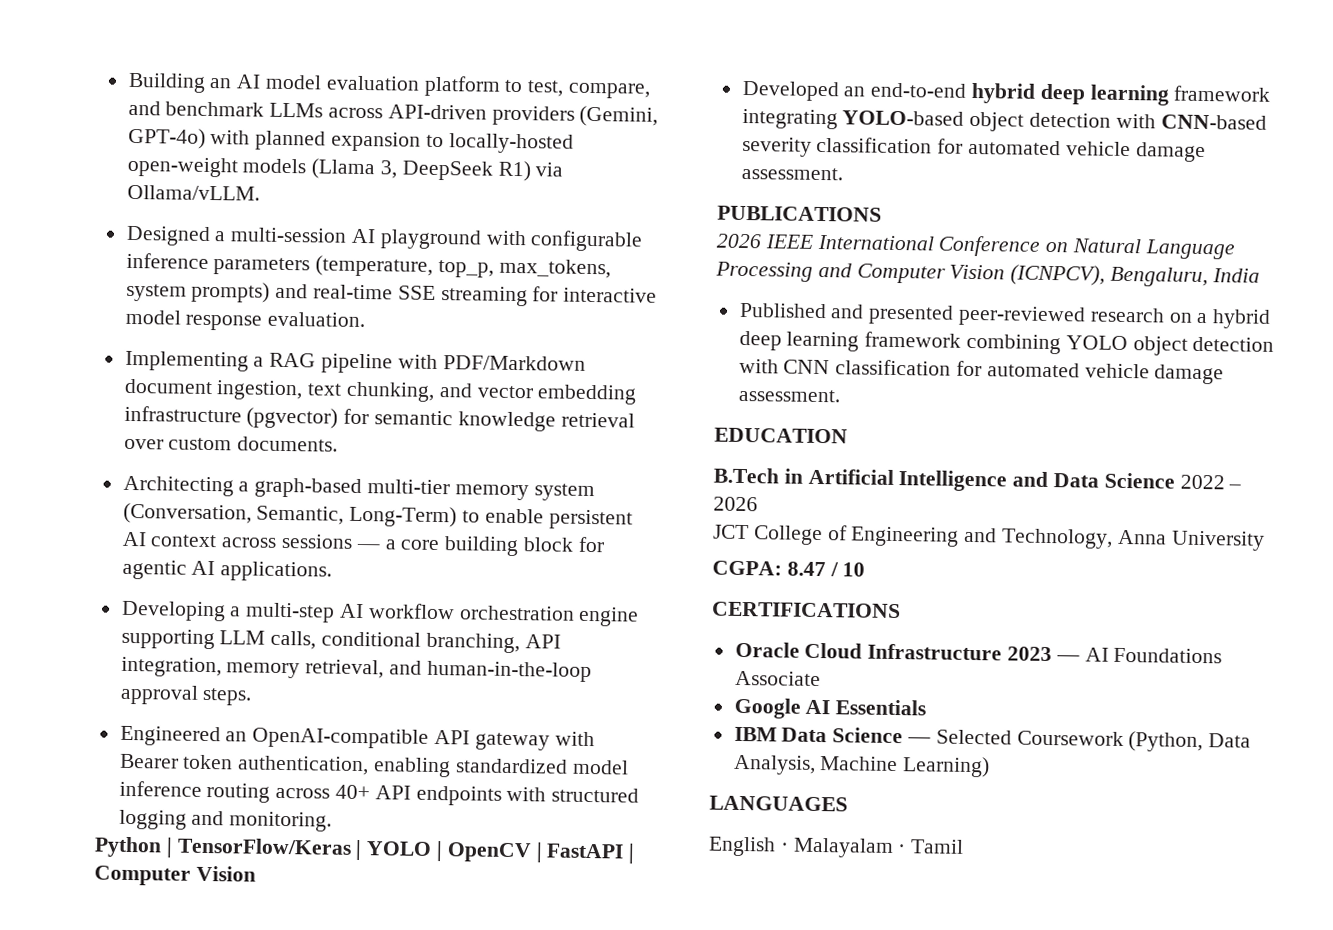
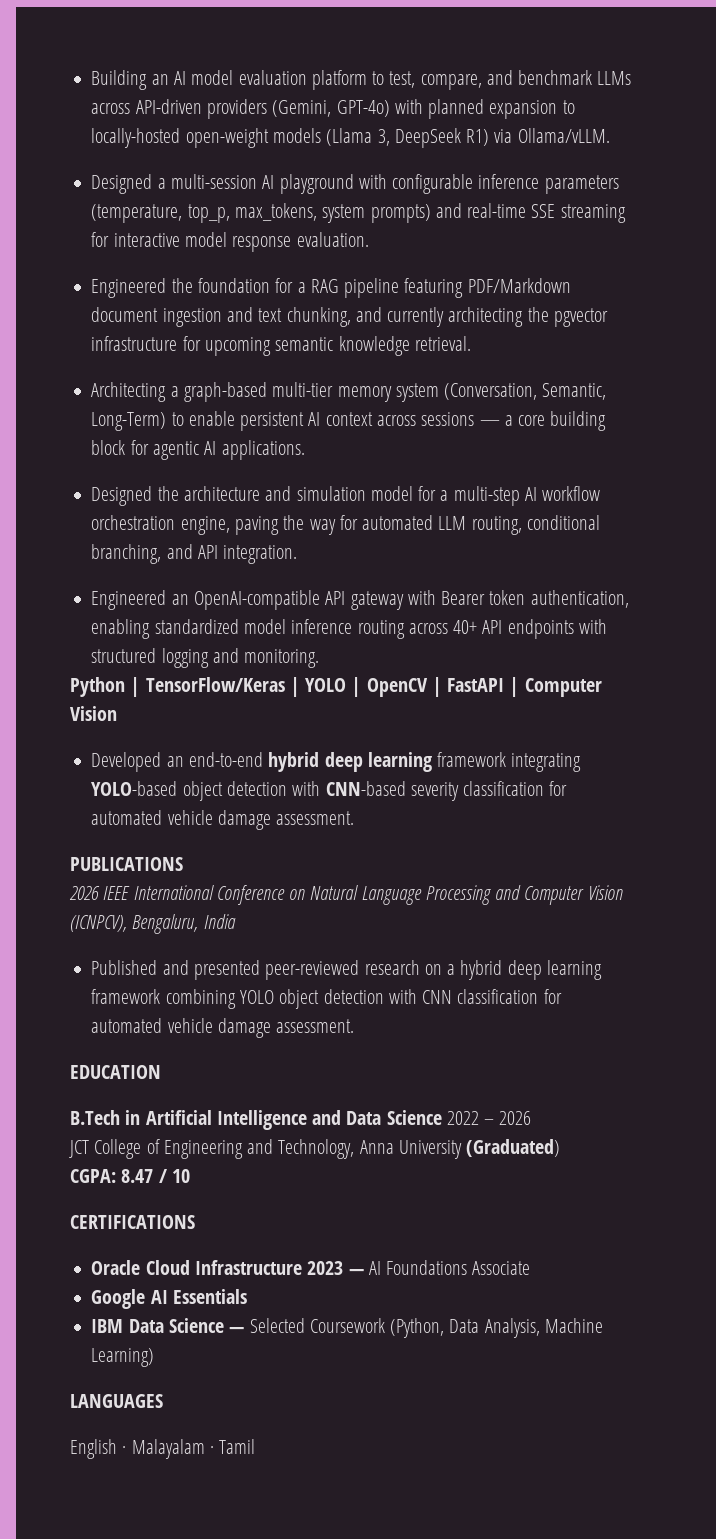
[124,350,249,372] Implementing -> [91,278,294,298] Engineered the foundation for
[397,354,438,369] with -> [404,278,464,298] featuring
[216,380,304,401] ingestion, -> [162,307,253,327] ingestion and
[476,384,638,405] [123,405,635,432] [123,436,339,452] vector embedding infrastructure (pgvector) for semantic knowledge retrieval over custom documents. -> [387,307,608,327] [91,336,471,356] currently architecting the pgvector infrastructure for upcoming semantic knowledge retrieval.
[120,600,226,622] Developing -> [91,486,437,506] Designed the architecture and simulation model for
[578,606,640,627] [120,628,561,654] [120,656,592,683] [119,684,253,706] engine supporting LLM calls, conditional branching, API integration, memory retrieval, and human-in-the-loop approval steps. -> [180,515,600,535] [91,544,298,564] engine, paving the way for automated LLM routing, conditional branching, and API integration.
(1265, 540) none -> [466,1139,561,1157] (Graduated)

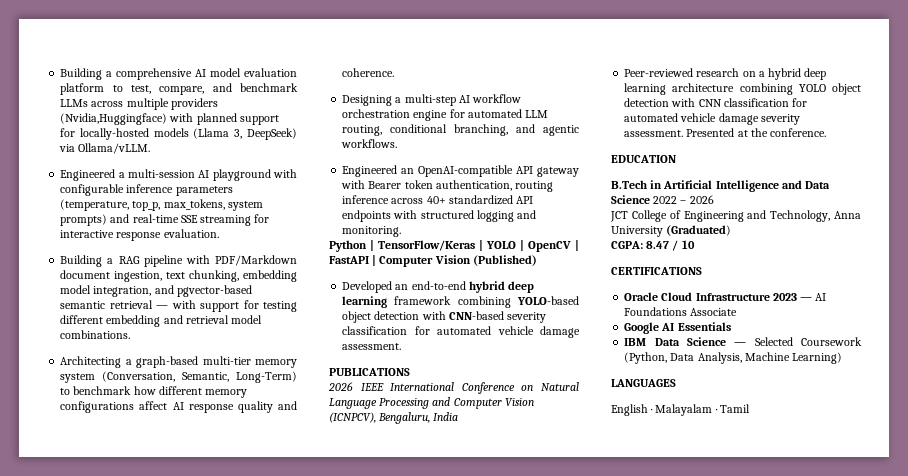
[91,70,169,90] Building an -> [60,68,193,80] Building a comprehensive
[135,99,575,119] [91,128,269,148] API-driven providers (Gemini, GPT-4o) with planned expansion to locally-hosted open-weight -> [126,98,218,110] [60,113,279,125] [60,128,149,140] multiple providers (Nvidia,Huggingface) with planned support for locally-hosted
[394,128,490,148] DeepSeek R1) -> [247,128,297,140] DeepSeek)
[91,174,153,194] Designed -> [60,169,116,181] Engineered
[184,232,227,247] model -> (115, 234) none
[91,278,294,298] Engineered the foundation for -> [60,255,103,267] Building
[404,278,464,298] featuring -> [185,255,210,264] with
[162,307,608,327] [91,336,471,356] ingestion and text chunking, and currently architecting the pgvector infrastructure for upcoming semantic knowledge retrieval. -> [114,270,297,282] [60,285,252,297] [60,300,297,312] [60,315,263,327] [60,330,131,339] ingestion, text chunking, embedding model integration, and pgvector-based semantic retrieval — with support for testing different embedding and retrieval model combinations.
[188,411,607,431] [91,440,305,460] [91,486,437,506] enable persistent AI context across sessions — a core building block for agentic AI applications. // Designed the architecture and simulation model for -> [73,386,248,398] [60,401,297,413] [342,68,395,77] [342,95,393,106] benchmark how different memory configurations affect AI response quality and coherence. // Designing
[180,515,336,535] engine, paving the way -> [413,110,448,121] engine
[197,545,298,564] API integration. -> [543,125,579,136] [341,139,398,148] agentic workflows.
[91,619,405,639] enabling standardized model inference routing -> [515,181,554,192] [342,195,390,204] routing inference
(478, 627) none -> [448,195,513,205] standardized
(117, 713) none -> [472,255,537,266] (Published)
[511,753,582,772] integrating -> [457,296,511,308] combining
[91,960,360,980] Published and presented peer-reviewed -> [624,68,694,77] Peer-reviewed
[91,989,161,1004] framework -> [672,83,735,92] architecture
[276,1019,355,1033] assessment. -> [760,114,800,125] [624,128,827,137] severity assessment. Presented at the conference.

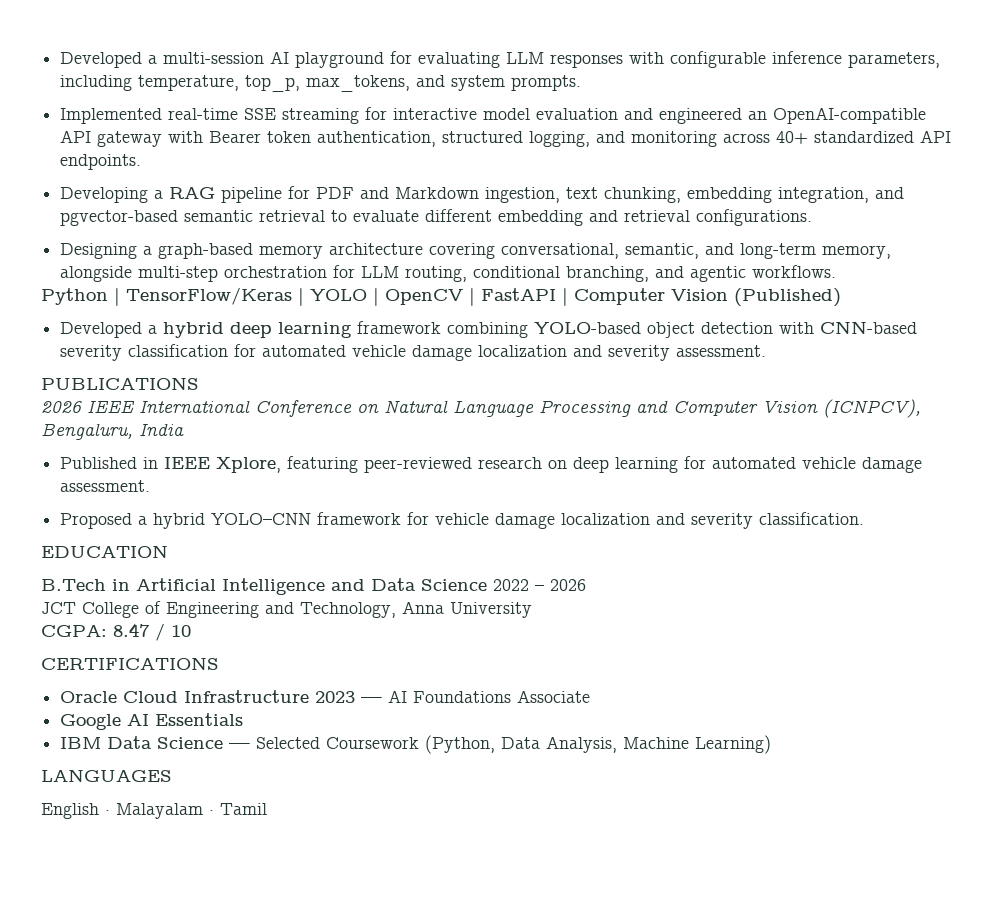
[60,68,297,80] [60,83,298,95] [60,98,218,110] [60,113,279,125] [60,128,297,140] [59,143,151,154] [60,169,298,181] [60,184,233,196] [60,199,263,211] [60,214,130,226] Building a comprehensive AI model evaluation platform to test, compare, and benchmark LLMs across multiple providers (Nvidia,Huggingface) with planned support for locally-hosted models (Llama 3, DeepSeek) via Ollama/vLLM. // Engineered a multi-session AI playground with configurable inference parameters (temperature, top_p, max_tokens, system prompts) and -> [60,51,941,68] [60,75,582,92] [60,108,163,124] Developed a multi-session AI playground for evaluating LLM responses with configurable inference parameters, including temperature, top_p, max_tokens, and system prompts. // Implemented
[116,229,219,241] [60,255,297,267] [60,270,297,282] [60,285,252,297] [60,300,297,312] [60,315,263,327] [60,330,131,339] [60,356,297,368] [60,371,297,383] [60,386,248,398] [60,401,297,413] [342,68,395,77] [342,94,522,106] [342,109,549,121] [342,124,579,136] [341,139,398,148] [342,165,398,177] response evaluation. // Building a RAG pipeline with PDF/Markdown document ingestion, text chunking, embedding model integration, and pgvector-based semantic retrieval — with support for testing different embedding and retrieval model combinations. // Architecting a graph-based multi-tier memory system (Conversation, Semantic, Long-Term) to benchmark how different memory configurations affect AI response quality and coherence. // Designing a multi-step AI workflow orchestration engine for automated LLM routing, conditional branching, and agentic workflows. // Engineered -> [483,108,743,124] model evaluation and engineered
[515,181,554,192] [342,195,534,205] [342,210,537,222] [342,226,402,237] routing inference across 40+ standardized API endpoints with structured logging and monitoring. -> [442,130,952,147] [60,154,142,170] [60,186,905,203] [60,209,813,226] [60,243,892,259] [60,265,837,282] structured logging, and monitoring across 40+ standardized API endpoints. // Developing a RAG pipeline for PDF and Markdown ingestion, text chunking, embedding integration, and pgvector-based semantic retrieval to evaluate different embedding and retrieval configurations. // Designing a graph-based memory architecture covering conversational, semantic, and long-term memory, alongside multi-step orchestration for LLM routing, conditional branching, and agentic workflows.
[395,281,466,290] an end-to-end -> [148,325,158,334] a
(580, 332) none -> [478,345,671,361] localization and severity
[624,68,827,80] [624,83,861,95] [624,98,808,107] [624,113,800,125] [624,128,827,137] Peer-reviewed research on a hybrid deep learning architecture combining YOLO object detection with CNN classification for automated vehicle damage severity assessment. Presented at the conference. -> [60,456,923,473] [60,480,151,492] [60,512,865,529] Published in IEEE Xplore, featuring peer-reviewed research on deep learning for automated vehicle damage assessment. // Proposed a hybrid YOLO–CNN framework for vehicle damage localization and severity classification.
[666,225,732,236] (Graduated) -> (532, 610) none

